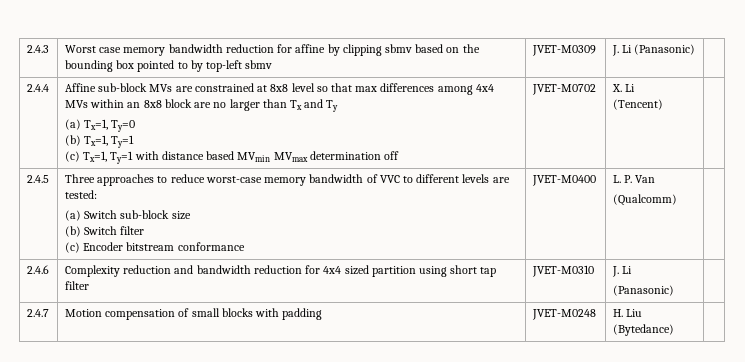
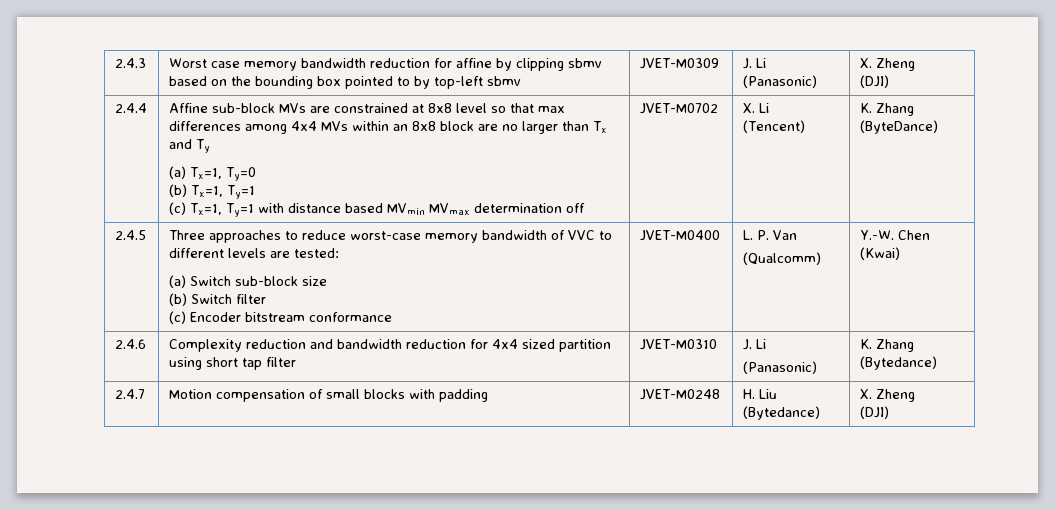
(696, 49) none -> [859,58,915,71] [859,75,889,88] X. Zheng // (DJI)
(663, 104) none -> [859,103,914,116] [859,120,938,134] K. Zhang (ByteDance)
(677, 200) none -> [859,230,930,240] [859,247,900,260] Y.-W. Chen (Kwai)
(674, 290) none -> [859,339,914,352] [859,356,937,370] K. Zhang (Bytedance)
(674, 330) none -> [859,389,915,402] [859,406,889,419] X. Zheng // (DJI)

